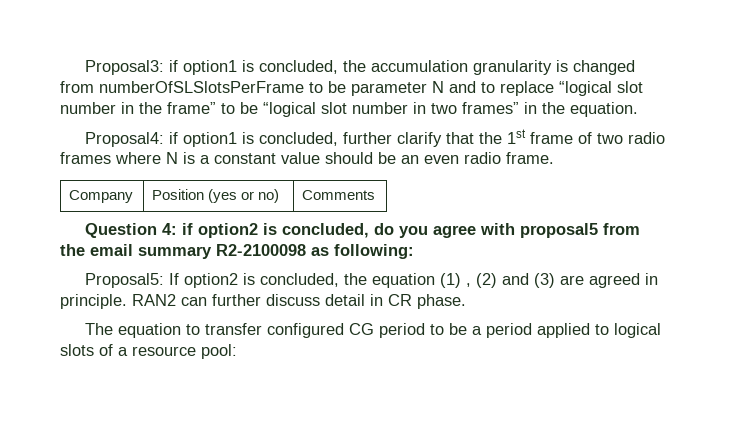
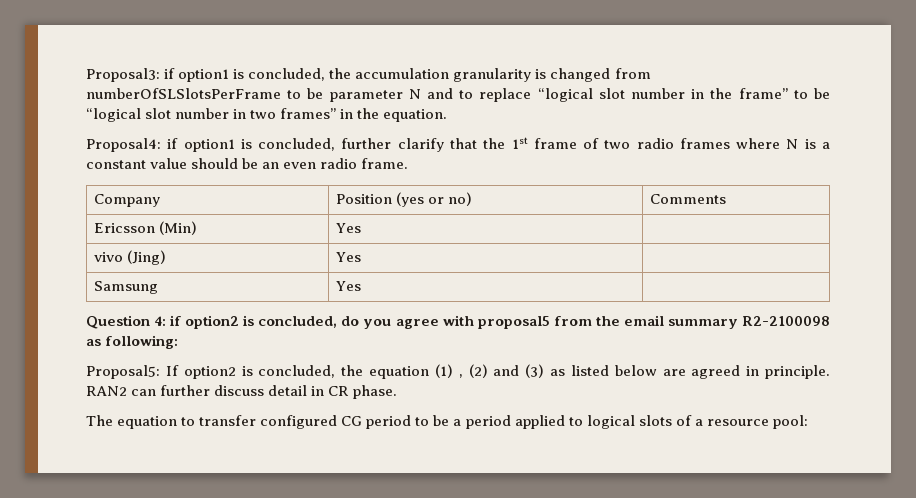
(376, 195) none -> [94,221,198,235] [336,223,362,233] [94,250,167,265] [336,252,362,262] [94,281,159,294] [336,281,362,291] // Ericsson (Min) | Yes | // vivo (Jing) | Yes | // Samsung | Yes |
(556, 280) none -> [550,365,657,376] as listed below

